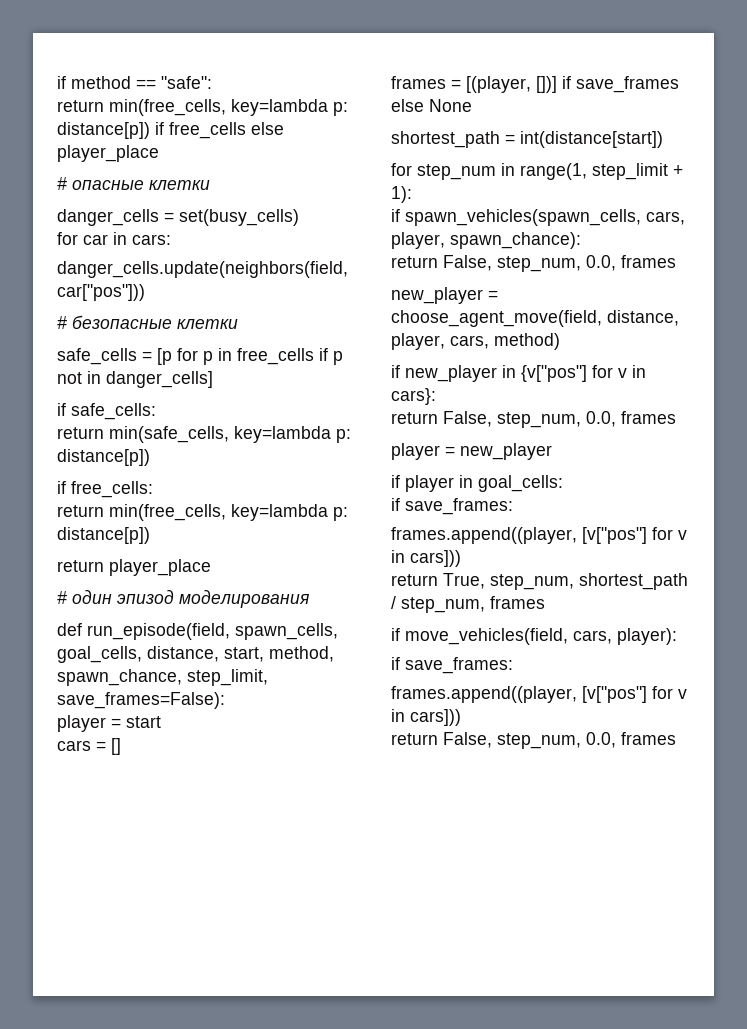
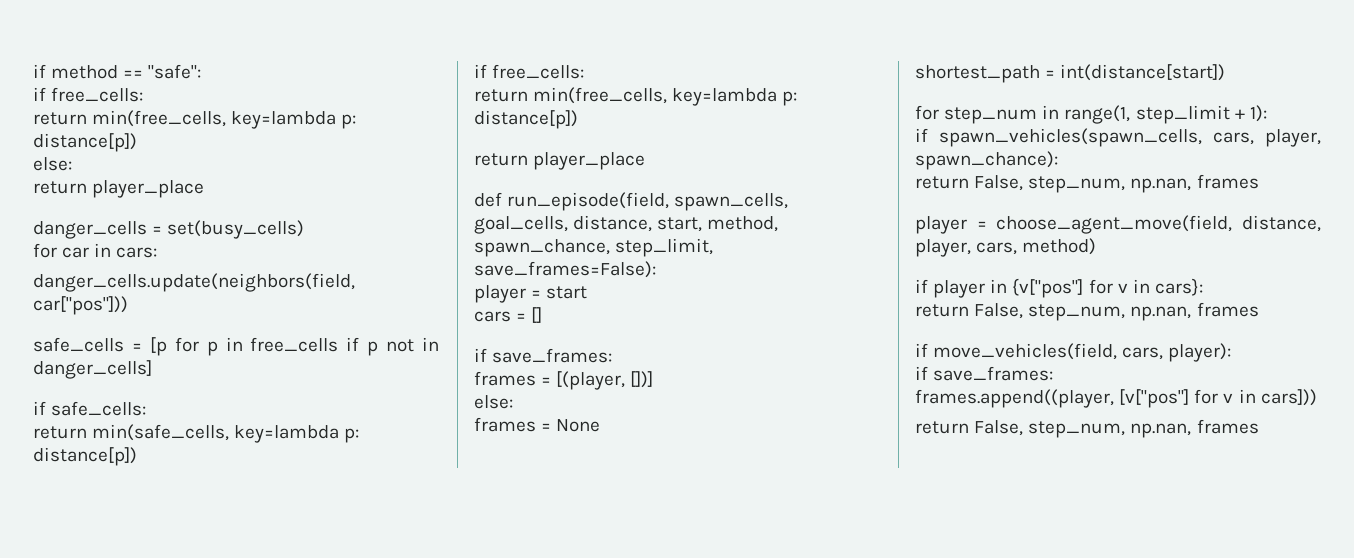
[57,99,348,116] [57,122,284,139] [57,145,159,162] [57,177,210,190] // return min(free_cells, key=lambda p: distance[p]) if free_cells else player_place // # опасные клетки -> [33,87,144,102] [33,110,357,129] [33,133,137,152] [33,157,72,171] [33,180,205,198] // if free_cells: // return min(free_cells, key=lambda p: distance[p]) // else: // return player_place
[57,315,238,329] // # безопасные клетки -> (128, 305) none
[57,590,309,608] // # один эпизод моделирования -> (646, 161) none
(121, 746) none -> [474,348,613,363] // if save_frames:
[562,76,679,93] [391,99,424,112] if save_frames else -> [474,395,513,409] [474,417,552,432] // else: // frames =
[586,255,676,271] [391,287,483,304] 0.0, frames // new_player -> [1130,174,1259,193] [915,216,967,234] np.nan, frames // player
[405,365,497,382] new_player -> [933,280,986,298] player
[586,411,676,427] [391,443,552,460] [391,475,563,492] [391,498,513,515] [391,527,687,544] [391,550,461,567] [391,573,688,590] [391,596,485,613] 0.0, frames // player = new_player // if player in goal_cells: // if save_frames: // frames.append((player, [v["pos"] for v in cars])) // return True, step_num, shortest_path / step_num, -> [1130,306,1192,321] np.nan,
[586,732,616,748] 0.0, -> [1130,423,1192,438] np.nan,

